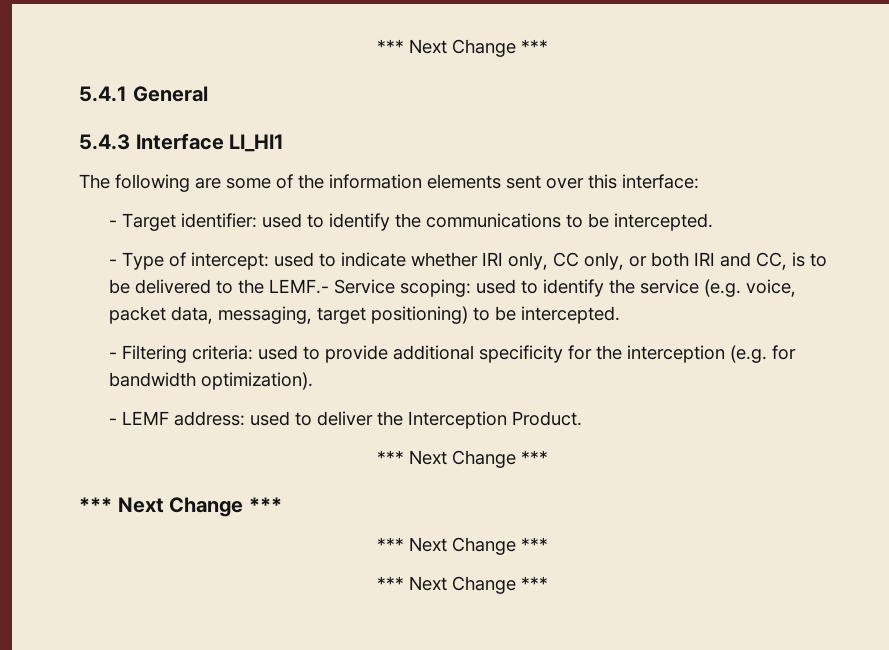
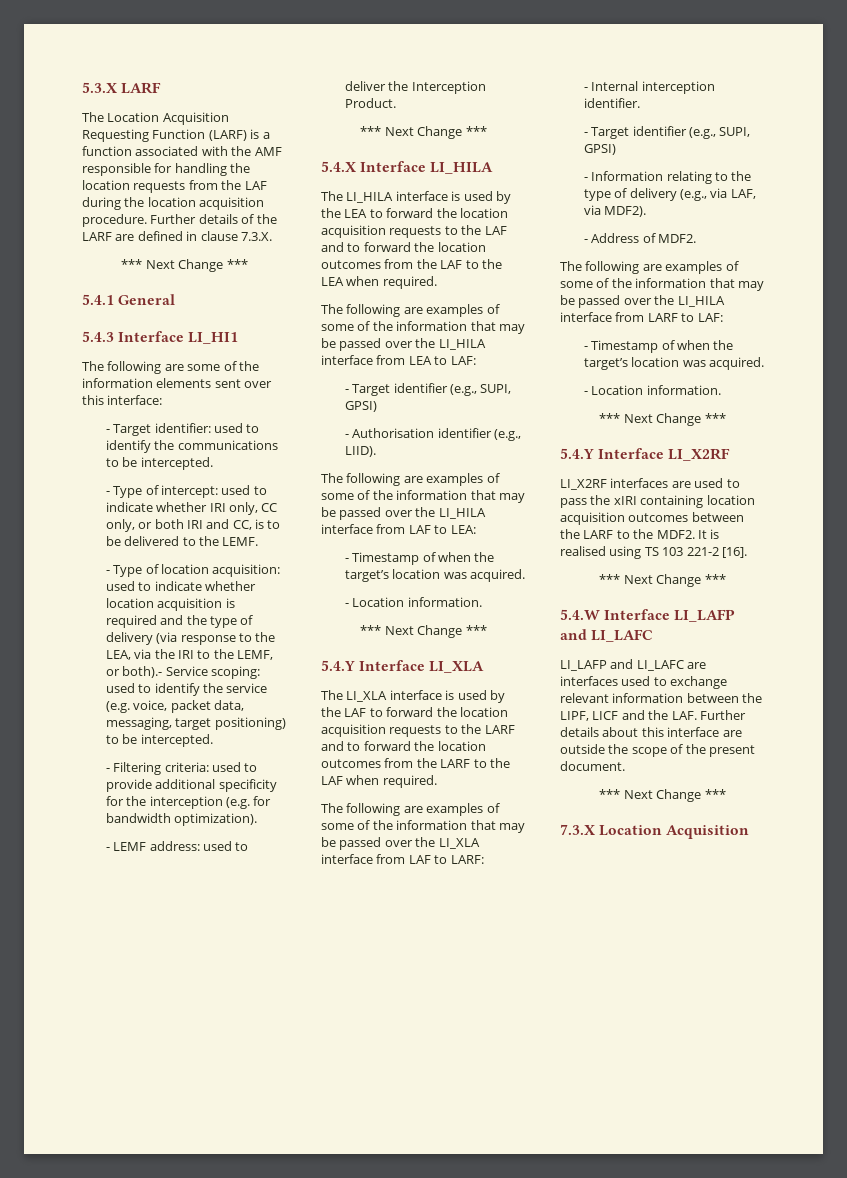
(376, 46) none -> [82,82,162,94] [82,112,229,125] [82,129,270,142] [82,146,282,156] [82,163,251,176] [82,180,267,193] [82,197,265,210] [82,214,277,227] [82,231,272,241] 5.3.X LARF // The Location Acquisition Requesting Function (LARF) is a function associated with the AMF responsible for handling the location requests from the LAF during the location acquisition procedure. Further details of the LARF are defined in clause 7.3.X. //
[269,279,330,294] LEMF.- -> [222,537,259,546] [105,564,281,577] [105,581,256,591] [105,598,235,611] [105,615,254,628] [105,632,276,645] [105,649,274,660] [105,666,163,678] LEMF. // - Type of location acquisition: used to indicate whether location acquisition is required and the type of delivery (via response to the LEA, via the IRI to the LEMF, or both).-
[79,497,282,517] [376,537,548,555] [376,576,548,594] *** Next Change *** // *** Next Change *** // *** Next Change *** -> [321,161,494,174] [321,191,511,204] [321,208,508,218] [321,225,507,238] [321,242,486,252] [321,259,502,269] [321,276,437,289] [321,304,500,317] [321,321,525,334] [321,338,486,351] [321,355,476,365] [344,383,512,396] [344,401,377,412] [344,428,521,441] [344,446,376,457] [321,473,500,486] [321,490,525,503] [321,507,486,520] [321,524,476,534] [344,552,495,565] [344,569,525,582] [344,597,482,607] [360,625,487,638] [321,660,485,673] [321,690,505,703] [321,707,508,717] [321,724,515,737] [321,741,486,751] [321,758,510,768] [321,775,437,788] [321,803,500,816] [321,820,525,833] [321,837,480,850] [321,854,484,864] [583,81,715,94] [583,98,640,108] [583,126,751,139] [583,144,616,155] [583,171,752,184] [583,188,756,201] [583,205,647,217] [583,233,696,243] [560,261,739,274] [560,278,764,291] [560,295,725,308] [560,312,723,322] [583,340,734,353] [583,357,764,370] [583,385,721,395] [599,413,726,426] [560,448,731,461] [560,478,740,490] [560,495,755,508] [560,512,744,525] [560,529,720,539] [560,546,747,559] [599,574,726,587] [560,609,736,622] [560,629,654,642] [560,659,707,671] [560,676,728,689] [560,693,763,703] [560,710,746,721] [560,727,742,737] [560,744,755,757] [560,761,625,771] [599,789,726,802] [560,824,750,839] 5.4.X Interface LI_HILA // The LI_HILA interface is used by the LEA to forward the location acquisition requests to the LAF and to forward the location outcomes from the LAF to the LEA when required. // The following are examples of some of the information that may be passed over the LI_HILA interface from LEA to LAF: // - Target identifier (e.g., SUPI, GPSI) // - Authorisation identifier (e.g., LIID). // The following are examples of some of the information that may be passed over the LI_HILA interface from LAF to LEA: // - Timestamp of when the target’s location was acquired. // - Location information. // *** Next Change *** // 5.4.Y Interface LI_XLA // The LI_XLA interface is used by the LAF to forward the location acquisition requests to the LARF and to forward the location outcomes from the LARF to the LAF when required. // The following are examples of some of the information that may be passed over the LI_XLA interface from LAF to LARF: // - Internal interception identifier. // - Target identifier (e.g., SUPI, GPSI) // - Information relating to the type of delivery (e.g., via LAF, via MDF2). // - Address of MDF2. // The following are examples of some of the information that may be passed over the LI_HILA interface from LARF to LAF: // - Timestamp of when the target’s location was acquired. // - Location information. // *** Next Change *** // 5.4.Y Interface LI_X2RF // LI_X2RF interfaces are used to pass the xIRI containing location acquisition outcomes between the LARF to the MDF2. It is realised using TS 103 221-2 [16]. // *** Next Change *** // 5.4.W Interface LI_LAFP and LI_LAFC // LI_LAFP and LI_LAFC are interfaces used to exchange relevant information between the LIPF, LICF and the LAF. Further details about this interface are outside the scope of the present document. // *** Next Change *** // 7.3.X Location Acquisition

